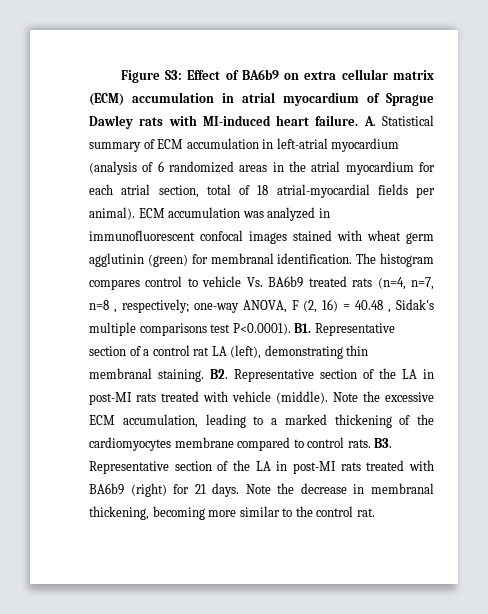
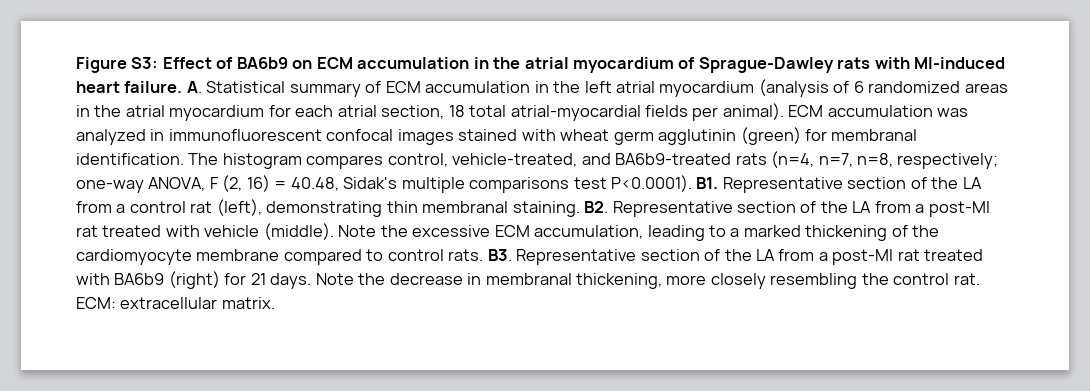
[304,69,435,80] [89,92,234,106] extra cellular matrix (ECM) accumulation in -> [316,57,521,69] ECM accumulation in the
[386,93,434,106] [89,115,133,129] Sprague Dawley -> [698,57,834,73] Sprague-Dawley
[276,138,328,149] left-atrial -> [553,81,656,93] the left atrial
[206,184,269,195] total of 18 -> [448,105,507,117] 18 total
[145,276,347,288] control to vehicle Vs. BA6b9 treated -> [387,153,732,167] control, vehicle-treated, and BA6b9-treated
[89,300,117,313] n=8 , -> [857,153,894,167] n=8,
[355,300,392,313] 40.48 , -> [290,177,339,191] 40.48,
(141, 351) none -> [931,177,982,189] [76,201,112,213] the LA from
[211,346,227,356] LA -> (213, 207) none
[423,369,434,379] [89,392,156,405] in post-MI rats -> [874,201,990,217] [76,225,98,237] from a post-MI rat
[89,437,171,451] cardiomyocytes -> [76,249,192,265] cardiomyocyte
[276,461,361,474] in post-MI rats -> [778,249,920,265] from a post-MI rat
[152,506,375,520] becoming more similar to the control rat. -> [666,273,980,289] [76,297,275,309] more closely resembling the control rat. ECM: extracellular matrix.

